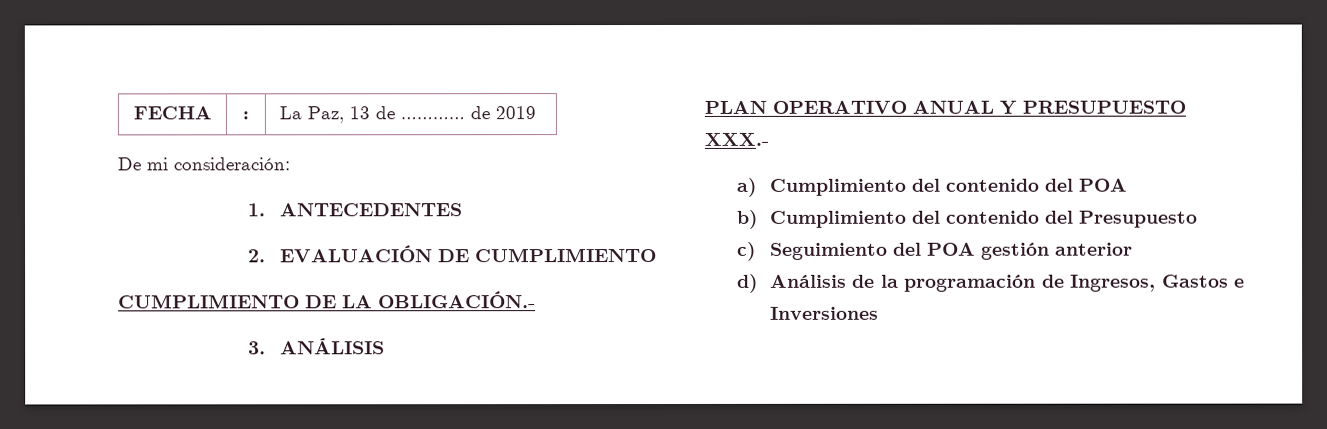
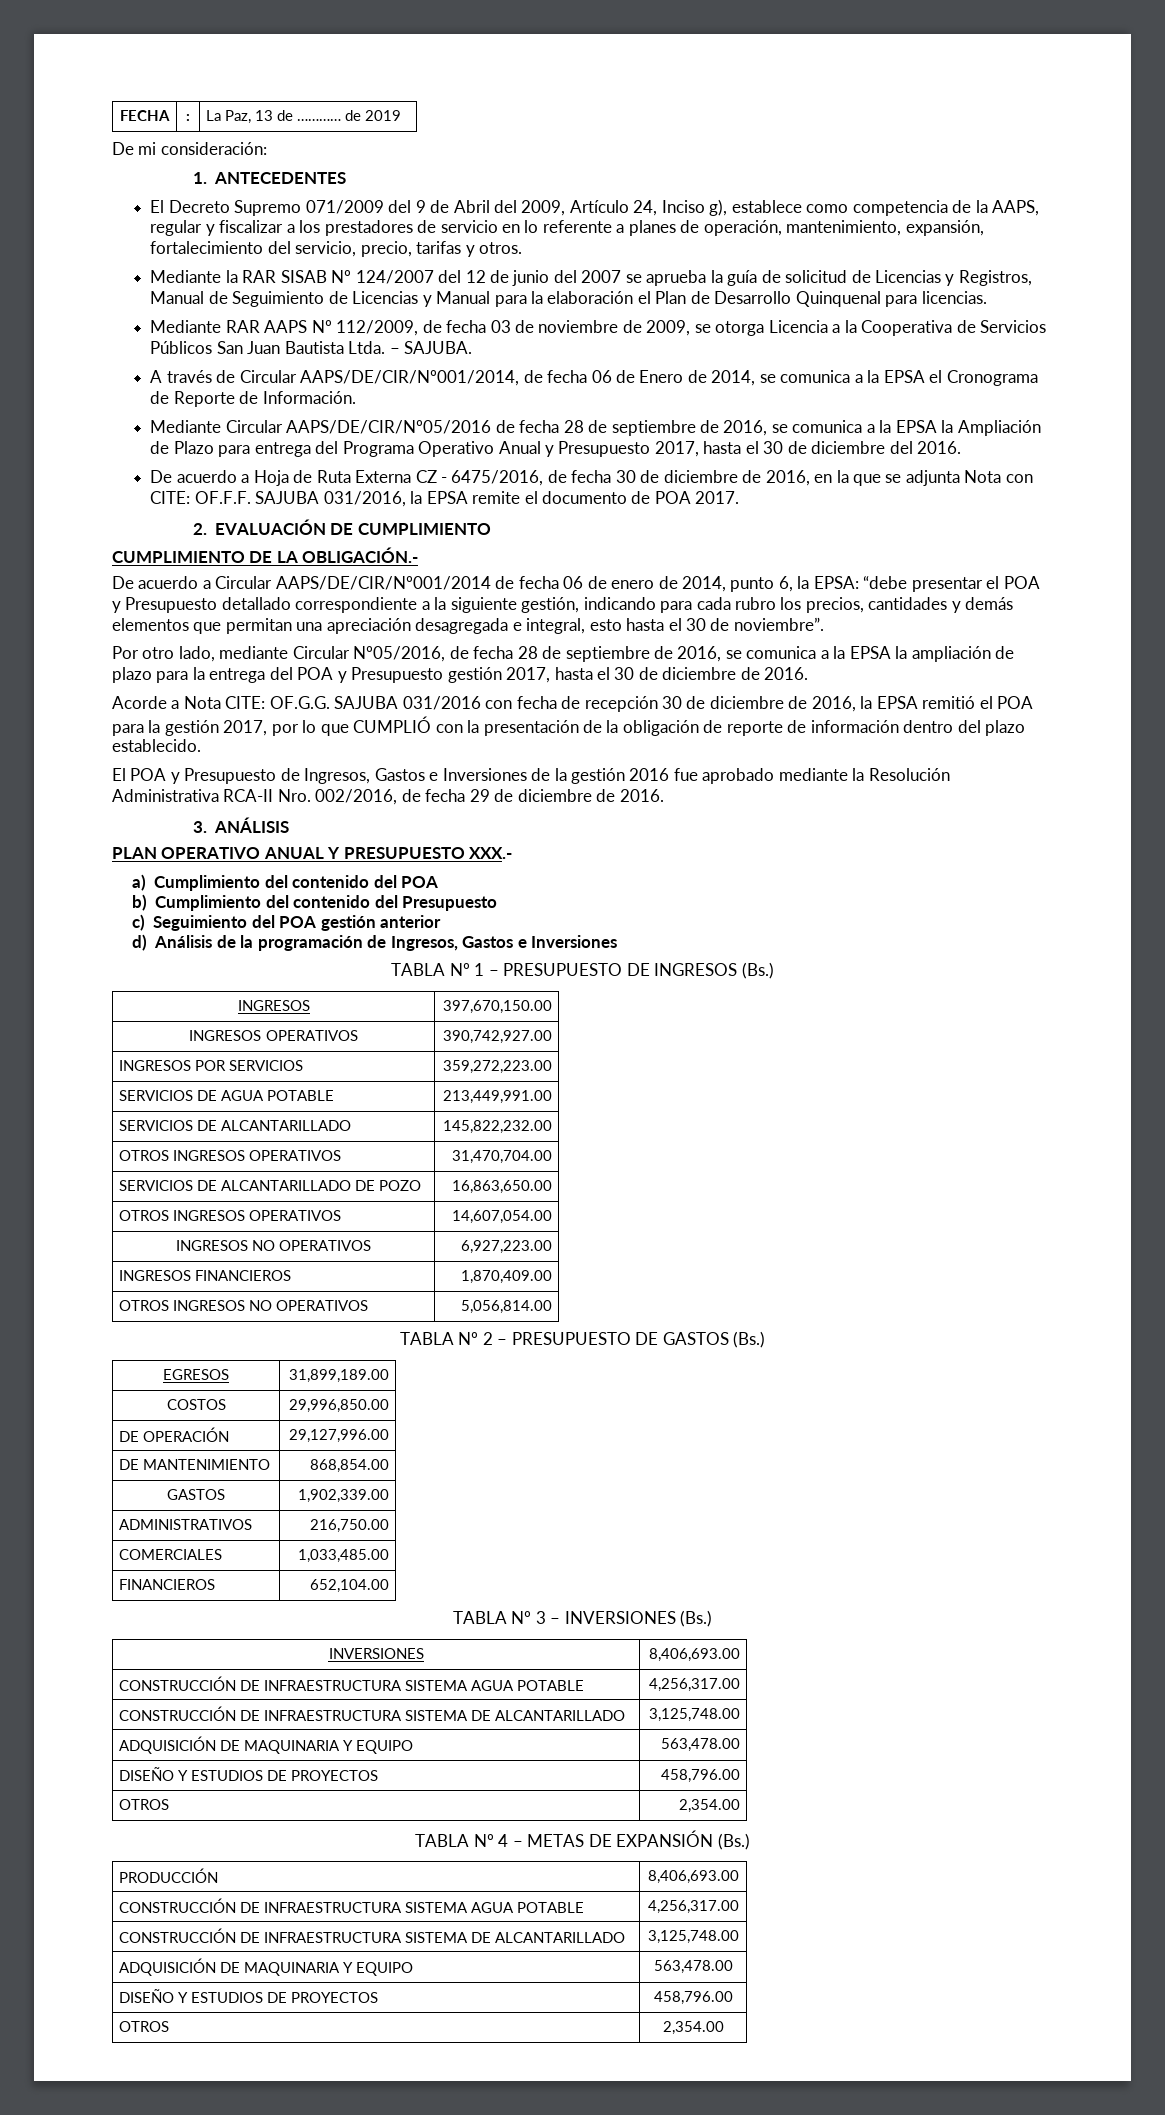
(464, 210) none -> [150,199,1039,216] [150,220,984,236] [150,241,523,257] [150,270,1032,286] [150,291,987,307] [150,320,1046,336] [150,341,473,354] [150,370,1038,386] [150,391,356,407] [150,420,1041,436] [150,441,962,457] [150,470,1033,486] [150,491,740,507] // El Decreto Supremo 071/2009 del 9 de Abril del 2009, Artículo 24, Inciso g), establece como competencia de la AAPS, regular y fiscalizar a los prestadores de servicio en lo referente a planes de operación, mantenimiento, expansión, fortalecimiento del servicio, precio, tarifas y otros. // Mediante la RAR SISAB Nº 124/2007 del 12 de junio del 2007 se aprueba la guía de solicitud de Licencias y Registros, Manual de Seguimiento de Licencias y Manual para la elaboración el Plan de Desarrollo Quinquenal para licencias. // Mediante RAR AAPS Nº 112/2009, de fecha 03 de noviembre de 2009, se otorga Licencia a la Cooperativa de Servicios Públicos San Juan Bautista Ltda. – SAJUBA. // A través de Circular AAPS/DE/CIR/Nº001/2014, de fecha 06 de Enero de 2014, se comunica a la EPSA el Cronograma de Reporte de Información. // Mediante Circular AAPS/DE/CIR/Nº05/2016 de fecha 28 de septiembre de 2016, se comunica a la EPSA la Ampliación de Plazo para entrega del Programa Operativo Anual y Presupuesto 2017, hasta el 30 de diciembre del 2016. // De acuerdo a Hoja de Ruta Externa CZ - 6475/2016, de fecha 30 de diciembre de 2016, en la que se adjunta Nota con CITE: OF.F.F. SAJUBA 031/2016, la EPSA remite el documento de POA 2017.
(536, 300) none -> [112,576,1040,592] [112,597,1014,613] [112,617,824,634] [112,646,1015,662] [112,667,809,683] [112,696,1034,712] [112,716,1026,736] [112,739,201,752] [112,768,950,784] [112,789,664,805] // De acuerdo a Circular AAPS/DE/CIR/Nº001/2014 de fecha 06 de enero de 2014, punto 6, la EPSA: “debe presentar el POA y Presupuesto detallado correspondiente a la siguiente gestión, indicando para cada rubro los precios, cantidades y demás elementos que permitan una apreciación desagregada e integral, esto hasta el 30 de noviembre”. // Por otro lado, mediante Circular Nº05/2016, de fecha 28 de septiembre de 2016, se comunica a la EPSA la ampliación de plazo para la entrega del POA y Presupuesto gestión 2017, hasta el 30 de diciembre de 2016. // Acorde a Nota CITE: OF.G.G. SAJUBA 031/2016 con fecha de recepción 30 de diciembre de 2016, la EPSA remitió el POA para la gestión 2017, por lo que CUMPLIÓ con la presentación de la obligación de reporte de información dentro del plazo establecido. // El POA y Presupuesto de Ingresos, Gastos e Inversiones de la gestión 2016 fue aprobado mediante la Resolución Administrativa RCA-II Nro. 002/2016, de fecha 29 de diciembre de 2016.
(879, 313) none -> [391,962,774,979] [237,1000,310,1011] [442,1000,552,1014] [189,1030,358,1041] [442,1030,552,1044] [119,1060,304,1071] [442,1060,552,1074] [119,1090,335,1101] [442,1090,552,1104] [119,1120,352,1131] [442,1120,552,1134] [119,1150,342,1161] [451,1150,552,1164] [119,1180,422,1191] [451,1180,552,1194] [119,1210,342,1221] [451,1210,552,1224] [175,1240,372,1251] [460,1240,552,1254] [119,1270,292,1281] [460,1270,552,1284] [119,1300,369,1311] [460,1300,552,1314] [399,1331,766,1348] [163,1369,229,1380] [288,1369,389,1383] [166,1399,226,1410] [288,1399,389,1413] [119,1427,230,1442] [288,1429,389,1443] [119,1459,271,1470] [309,1459,389,1473] [167,1489,225,1500] [297,1489,389,1503] [119,1519,253,1530] [309,1519,389,1533] [119,1549,223,1560] [297,1549,389,1563] [119,1579,216,1590] [309,1579,389,1593] [452,1610,713,1627] [328,1648,424,1659] [648,1648,740,1662] [119,1676,585,1691] [648,1678,740,1692] [119,1706,626,1721] [648,1708,740,1722] [119,1736,414,1754] [660,1738,740,1752] [119,1767,379,1781] [660,1769,740,1783] [119,1799,170,1810] [678,1799,740,1813] [415,1830,750,1850] [119,1868,219,1883] [647,1870,739,1884] [119,1898,585,1913] [647,1900,739,1914] [119,1928,626,1943] [647,1930,739,1944] [119,1958,414,1976] [653,1960,733,1974] [119,1989,379,2003] [653,1991,733,2005] [119,2021,170,2032] [662,2021,724,2035] // TABLA Nº 1 – PRESUPUESTO DE INGRESOS (Bs.) // INGRESOS | 397,670,150.00 // INGRESOS OPERATIVOS | 390,742,927.00 // INGRESOS POR SERVICIOS | 359,272,223.00 // SERVICIOS DE AGUA POTABLE | 213,449,991.00 // SERVICIOS DE ALCANTARILLADO | 145,822,232.00 // OTROS INGRESOS OPERATIVOS | 31,470,704.00 // SERVICIOS DE ALCANTARILLADO DE POZO | 16,863,650.00 // OTROS INGRESOS OPERATIVOS | 14,607,054.00 // INGRESOS NO OPERATIVOS | 6,927,223.00 // INGRESOS FINANCIEROS | 1,870,409.00 // OTROS INGRESOS NO OPERATIVOS | 5,056,814.00 // TABLA Nº 2 – PRESUPUESTO DE GASTOS (Bs.) // EGRESOS | 31,899,189.00 // COSTOS | 29,996,850.00 // DE OPERACIÓN | 29,127,996.00 // DE MANTENIMIENTO | 868,854.00 // GASTOS | 1,902,339.00 // ADMINISTRATIVOS | 216,750.00 // COMERCIALES | 1,033,485.00 // FINANCIEROS | 652,104.00 // TABLA Nº 3 – INVERSIONES (Bs.) // INVERSIONES | 8,406,693.00 // CONSTRUCCIÓN DE INFRAESTRUCTURA SISTEMA AGUA POTABLE | 4,256,317.00 // CONSTRUCCIÓN DE INFRAESTRUCTURA SISTEMA DE ALCANTARILLADO | 3,125,748.00 // ADQUISICIÓN DE MAQUINARIA Y EQUIPO | 563,478.00 // DISEÑO Y ESTUDIOS DE PROYECTOS | 458,796.00 // OTROS | 2,354.00 // TABLA Nº 4 – METAS DE EXPANSIÓN (Bs.) // PRODUCCIÓN | 8,406,693.00 // CONSTRUCCIÓN DE INFRAESTRUCTURA SISTEMA AGUA POTABLE | 4,256,317.00 // CONSTRUCCIÓN DE INFRAESTRUCTURA SISTEMA DE ALCANTARILLADO | 3,125,748.00 // ADQUISICIÓN DE MAQUINARIA Y EQUIPO | 563,478.00 // DISEÑO Y ESTUDIOS DE PROYECTOS | 458,796.00 // OTROS | 2,354.00

